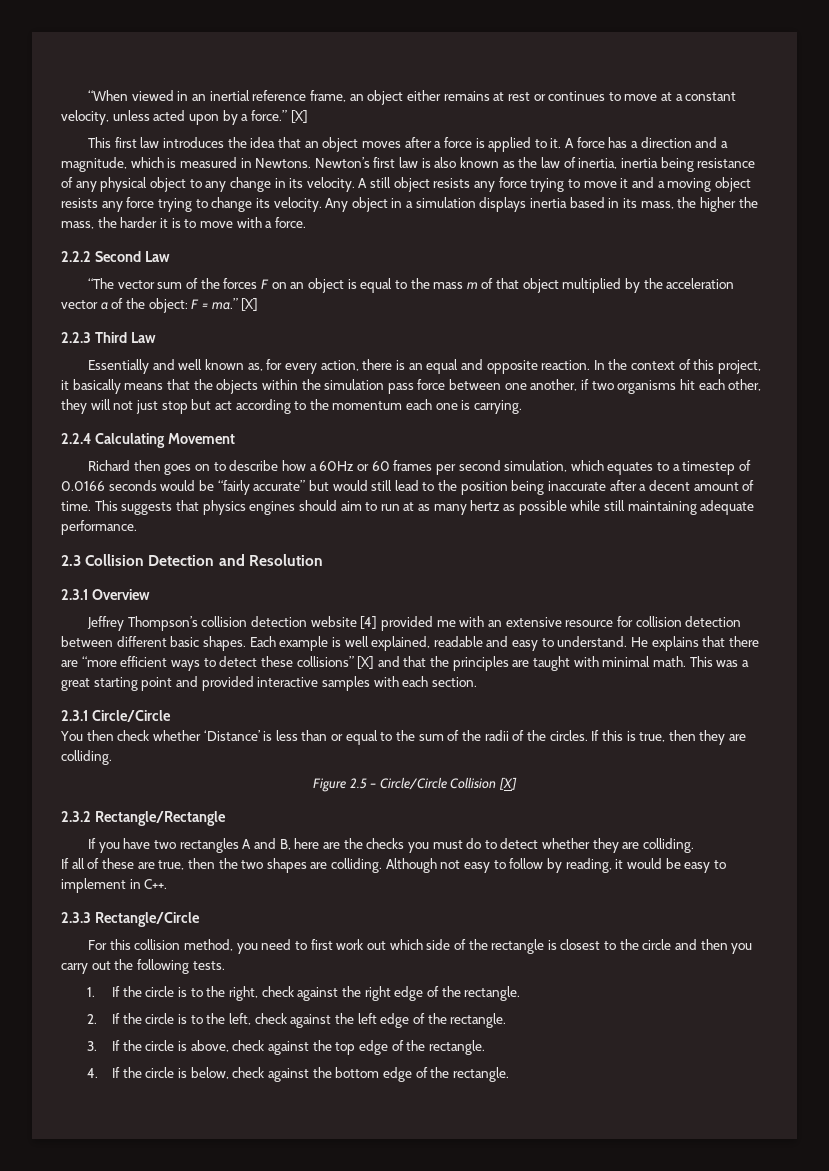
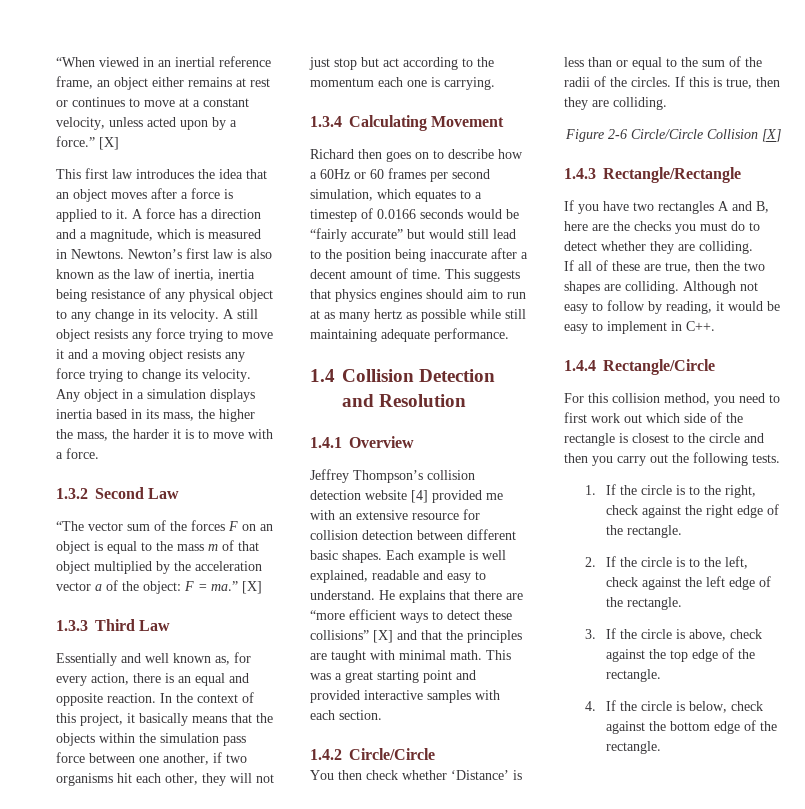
[61,251,91,262] 2.2.2 -> [56,488,88,499] 1.3.2
[61,332,91,343] 2.2.3 -> [56,620,88,631] 1.3.3
[61,433,91,444] 2.2.4 -> [310,116,342,127] 1.3.4
[61,555,81,566] 2.3 -> [310,369,335,382] 1.4
[61,589,88,600] 2.3.1 -> [310,437,342,448] 1.4.1
[61,710,88,721] 2.3.1 -> [310,749,342,760] 1.4.2
[349,778,377,789] 2.5 – -> [607,129,627,139] 2-6
[61,811,91,822] 2.3.2 -> [564,168,596,179] 1.4.3
[61,912,91,923] 2.3.3 -> [564,360,596,371] 1.4.4

